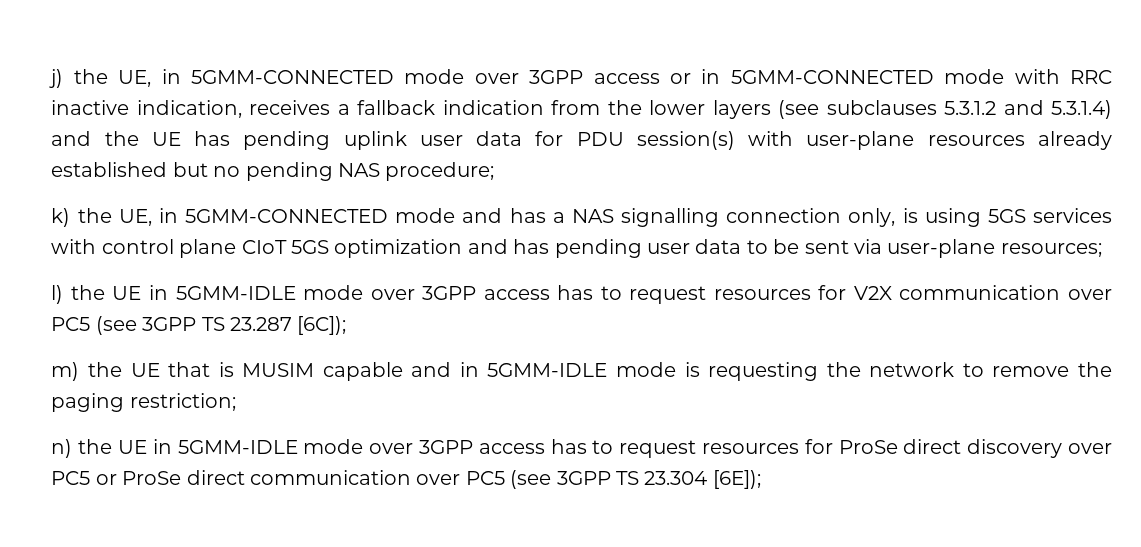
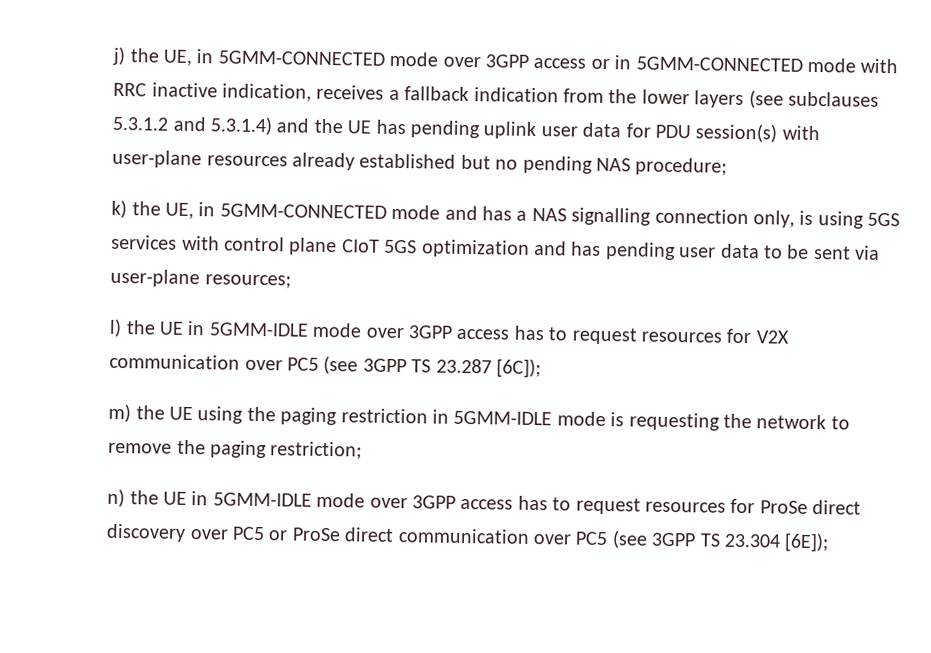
[168,362,452,381] that is MUSIM capable and -> [197,406,428,426] using the paging restriction

